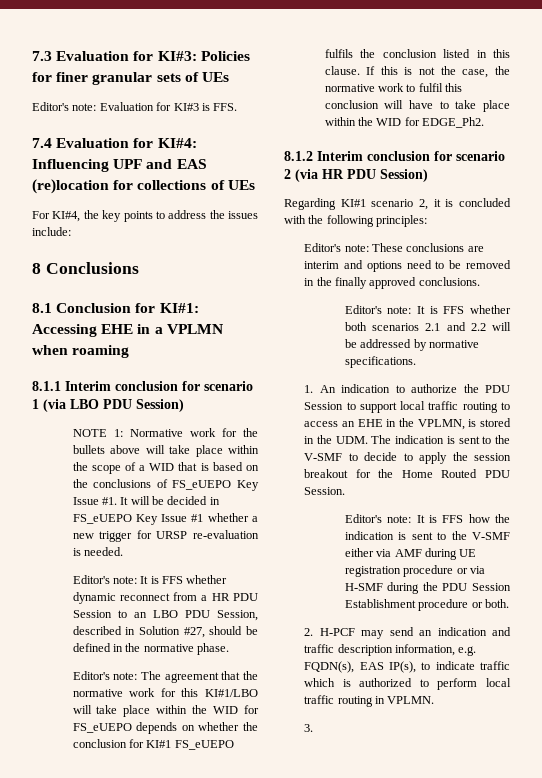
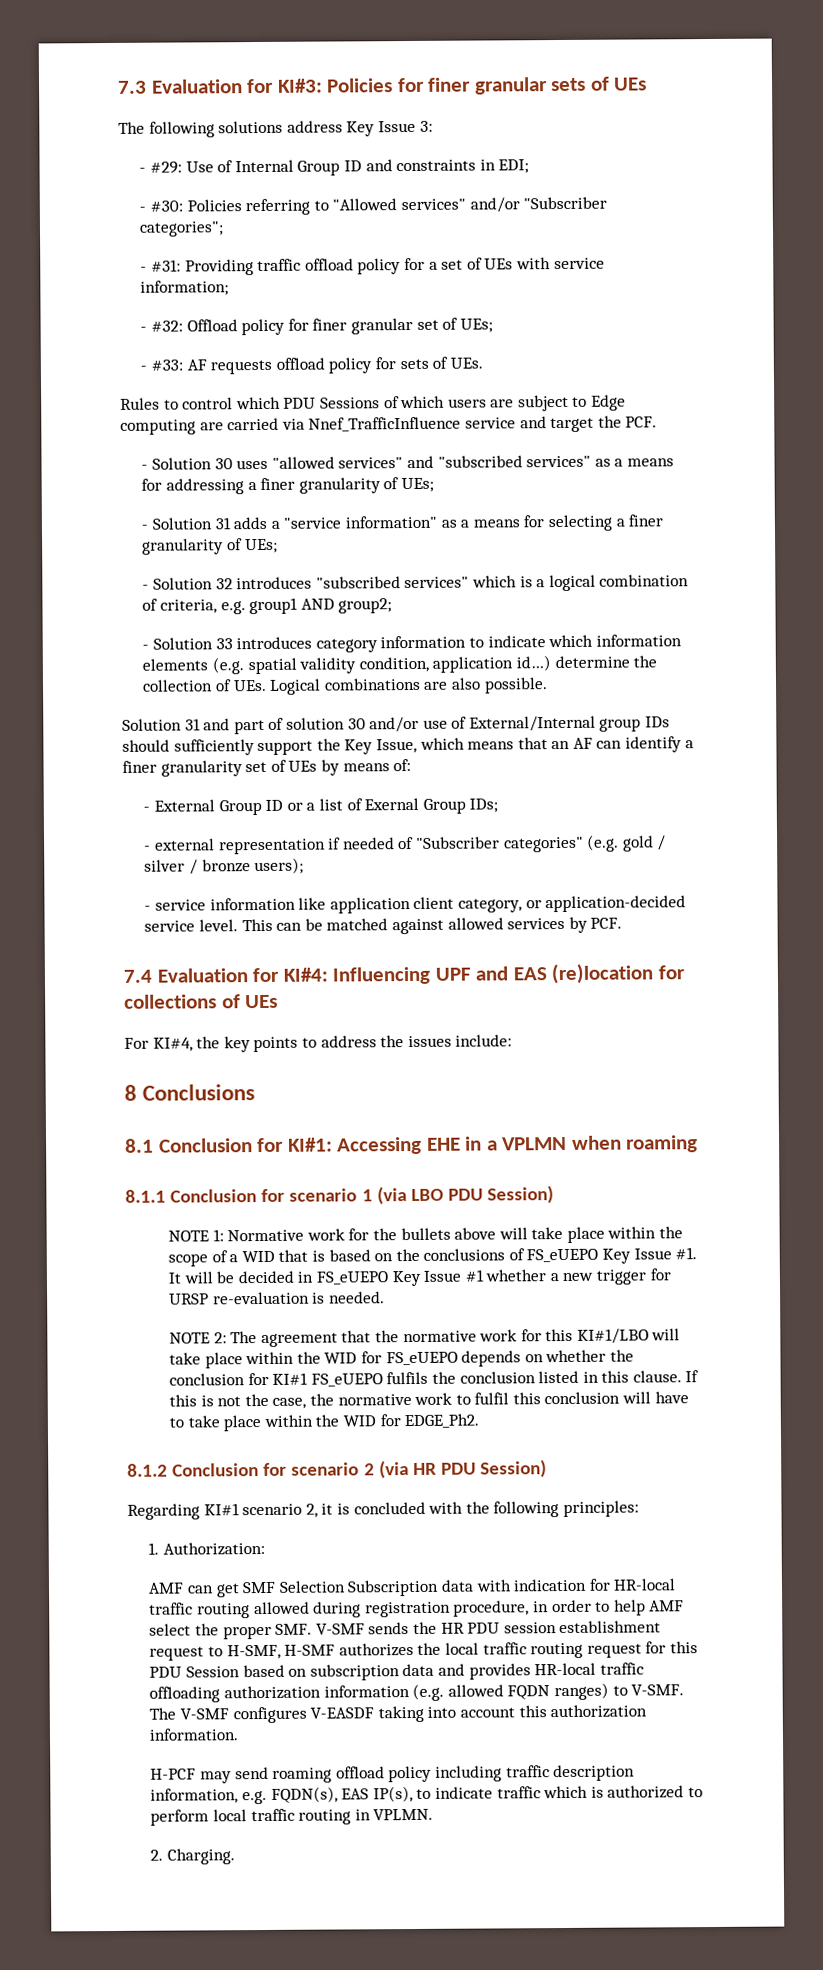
[32,102,238,111] Editor's note: Evaluation for KI#3 is FFS. -> [118,120,433,138] [139,159,530,176] [139,196,608,216] [139,221,225,237] [140,257,605,276] [140,280,230,296] [140,317,493,336] [140,356,483,375] [120,394,627,412] [120,415,658,435] [141,455,674,470] [141,477,435,495] [141,514,664,532] [142,538,278,555] [142,574,690,592] [142,597,393,615] [142,634,682,653] [142,655,658,675] [142,677,548,695] [122,715,671,735] [122,736,694,756] [122,758,412,777] [143,797,499,816] [144,834,667,855] [144,857,305,875] [144,895,687,914] [144,916,623,935] The following solutions address Key Issue 3: // - #29: Use of Internal Group ID and constraints in EDI; // - #30: Policies referring to "Allowed services" and/or "Subscriber categories"; // - #31: Providing traffic offload policy for a set of UEs with service information; // - #32: Offload policy for finer granular set of UEs; // - #33: AF requests offload policy for sets of UEs. // Rules to control which PDU Sessions of which users are subject to Edge computing are carried via Nnef_TrafficInfluence service and target the PCF. // - Solution 30 uses "allowed services" and "subscribed services" as a means for addressing a finer granularity of UEs; // - Solution 31 adds a "service information" as a means for selecting a finer granularity of UEs; // - Solution 32 introduces "subscribed services" which is a logical combination of criteria, e.g. group1 AND group2; // - Solution 33 introduces category information to indicate which information elements (e.g. spatial validity condition, application id…) determine the collection of UEs. Logical combinations are also possible. // Solution 31 and part of solution 30 and/or use of External/Internal group IDs should sufficiently support the Key Issue, which means that an AF can identify a finer granularity set of UEs by means of: // - External Group ID or a list of Exernal Group IDs; // - external representation if needed of "Subscriber categories" (e.g. gold / silver / bronze users); // - service information like application client category, or application-decided service level. This can be matched against allowed services by PCF.
[65,381,178,391] Interim conclusion -> [170,1189,258,1203] Conclusion
[72,575,228,584] [72,592,259,604] [72,610,258,621] [72,626,259,638] [72,643,230,655] [72,671,138,680] Editor's note: It is FFS whether dynamic reconnect from a HR PDU Session to an LBO PDU Session, described in Solution #27, should be defined in the normative phase. // Editor's note: -> [168,1332,227,1344] NOTE 2:
[317,151,430,161] Interim conclusion -> [172,1463,260,1477] Conclusion
[304,243,484,252] [304,260,512,272] [304,277,480,289] [344,305,511,314] [344,322,512,331] [344,339,479,351] [344,356,416,368] [304,384,510,393] [304,401,511,413] [304,418,512,430] [304,435,510,444] [304,452,511,464] [304,469,510,478] [304,487,346,495] [344,514,510,523] [344,531,510,540] [344,548,477,560] [344,565,485,577] [344,582,511,594] [344,599,509,611] [304,627,511,639] Editor's note: These conclusions are interim and options need to be removed in the finally approved conclusions. // Editor's note: It is FFS whether both scenarios 2.1 and 2.2 will be addressed by normative specifications. // 1. An indication to authorize the PDU Session to support local traffic routing to access an EHE in the VPLMN, is stored in the UDM. The indication is sent to the V-SMF to decide to apply the session breakout for the Home Routed PDU Session. // Editor's note: It is FFS how the indication is sent to the V-SMF either via AMF during UE registration procedure or via H-SMF during the PDU Session Establishment procedure or both. // 2. H-PCF may send an indication and -> [148,1541,266,1556] [148,1578,677,1598] [149,1599,685,1619] [149,1620,662,1640] [149,1641,698,1661] [149,1662,644,1681] [149,1682,685,1703] [149,1704,648,1724] [149,1728,240,1741] [150,1765,503,1784] 1. Authorization: // AMF can get SMF Selection Subscription data with indication for HR-local traffic routing allowed during registration procedure, in order to help AMF select the proper SMF. V-SMF sends the HR PDU session establishment request to H-SMF, H-SMF authorizes the local traffic routing request for this PDU Session based on subscription data and provides HR-local traffic offloading authorization information (e.g. allowed FQDN ranges) to V-SMF. The V-SMF configures V-EASDF taking into account this authorization information. // H-PCF may send roaming offload policy including
[304,724,314,732] 3. -> [150,1848,236,1865] 2. Charging.

